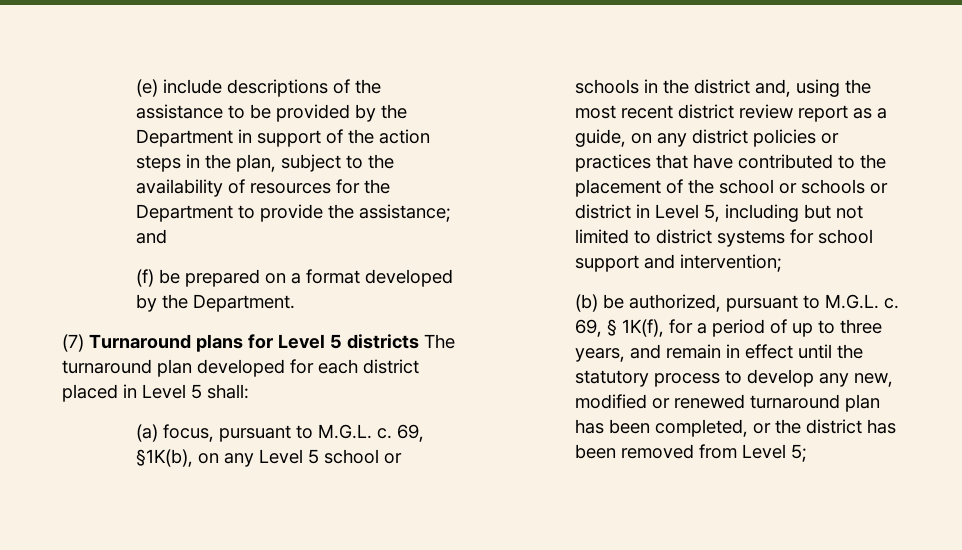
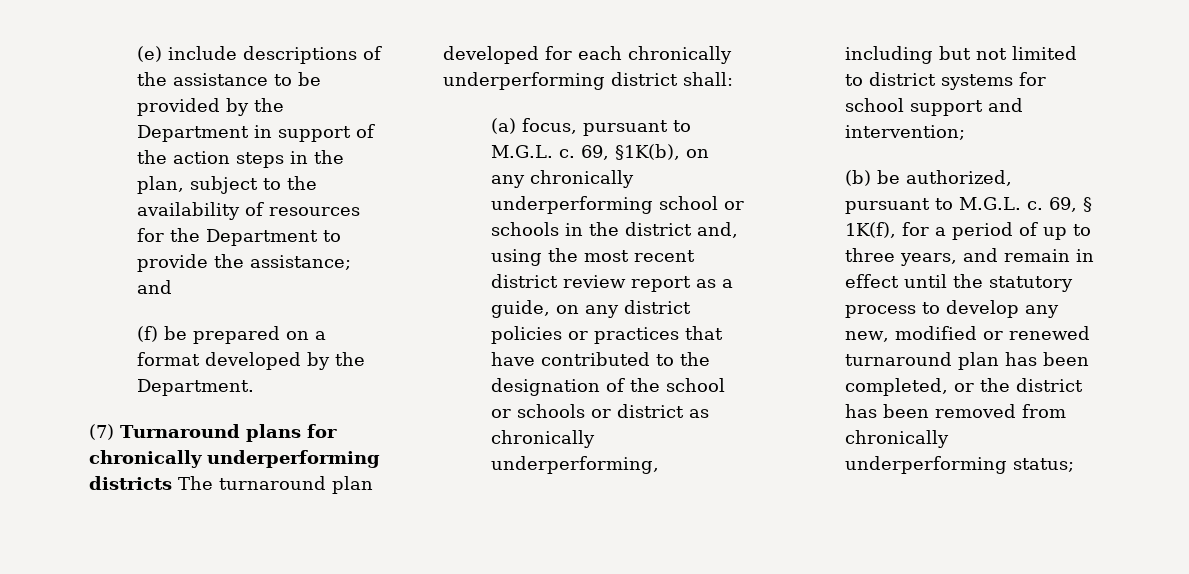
[278,334,342,349] Level 5 -> [89,450,380,468] chronically underperforming
[363,359,419,374] [62,384,202,402] district placed in Level 5 -> [628,46,732,64] [443,72,678,90] chronically underperforming district
[258,449,319,464] Level 5 -> [530,170,635,188] [491,196,654,214] chronically underperforming
[574,179,661,197] placement -> [491,378,601,396] designation
[635,204,720,222] in Level 5, -> [689,409,710,418] [491,430,596,448] [491,456,660,474] as chronically underperforming,
[741,444,807,462] Level 5; -> [845,430,950,448] [845,456,1075,474] chronically underperforming status;

